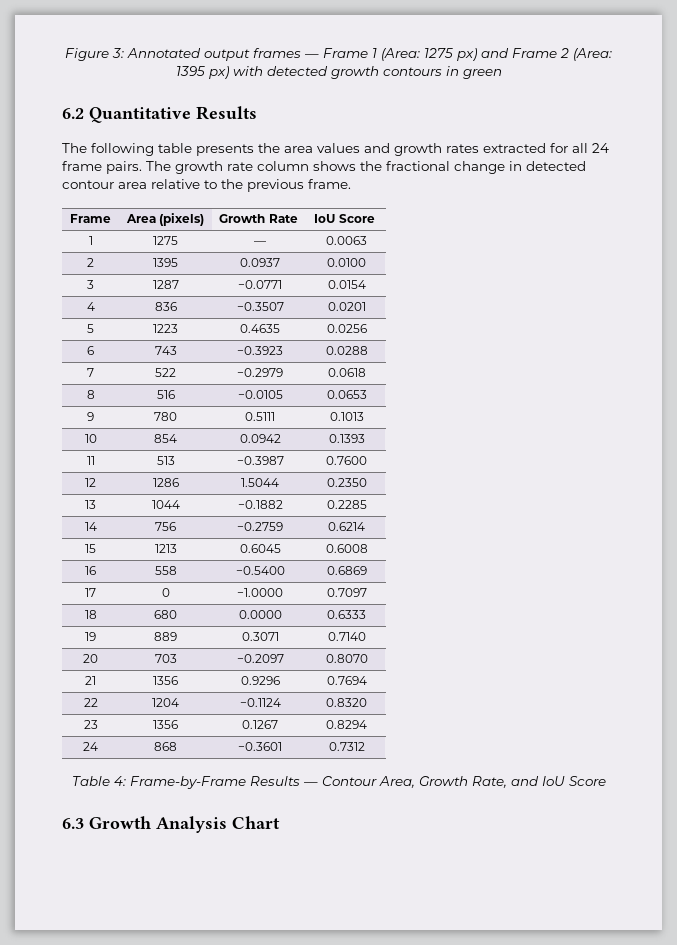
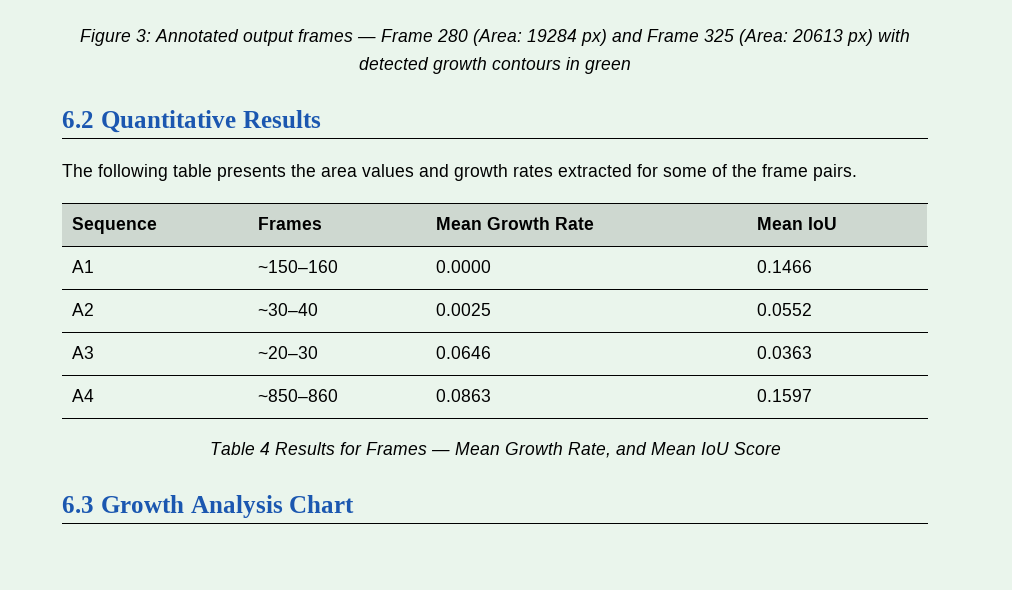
[372,48,612,61] [175,66,205,76] 1 (Area: 1275 px) and Frame 2 (Area: 1395 -> [437,29,843,46] 280 (Area: 19284 px) and Frame 325 (Area: 20613
[572,143,609,153] all 24 -> [663,164,757,177] some of the
[146,161,586,174] [62,179,351,192] [70,214,111,223] [125,213,205,226] The growth rate column shows the fractional change in detected contour area relative to the previous frame. // Frame | Area (pixels) | -> [71,217,157,234] [257,217,322,230] [435,217,482,230] // Sequence | Frames | Mean
[314,214,375,223] [88,236,93,245] [153,236,178,245] [253,241,266,245] [326,236,367,245] [87,258,94,267] [153,258,178,267] [239,258,280,267] [327,258,366,267] [87,280,94,289] [152,280,179,289] [237,280,282,289] [327,280,366,289] [86,302,95,311] [154,302,177,311] [236,302,284,311] [327,302,366,311] [87,324,94,333] [153,324,178,333] [239,324,280,333] [326,324,367,333] [87,346,94,355] [154,346,177,355] [236,346,283,355] [325,346,368,355] [87,368,94,377] [155,368,176,377] [236,368,283,377] [327,368,366,377] [86,390,95,399] [156,390,175,399] [237,390,283,399] [326,390,367,399] [87,412,94,421] [154,412,177,421] [244,412,275,421] [329,412,364,421] [84,434,97,443] [154,434,177,443] [239,434,281,443] [328,434,365,443] [86,456,95,465] [156,456,175,465] [236,456,284,465] [326,456,367,465] [85,478,96,487] [152,478,179,487] [240,478,279,487] [326,478,367,487] [85,500,96,509] [151,500,180,509] [237,500,283,509] [326,500,367,509] [84,522,97,531] [155,522,176,531] [236,522,283,531] [328,522,365,531] [85,544,96,553] [154,544,177,553] [239,544,281,553] [325,544,368,553] [85,566,96,575] [154,566,177,575] [235,566,285,575] [326,566,367,575] [85,588,96,597] [161,588,170,597] [236,588,283,597] [326,588,367,597] [84,610,97,619] [154,610,177,619] [238,610,282,619] [327,610,366,619] [85,632,96,641] [154,632,177,641] [241,632,279,641] [327,632,366,641] [83,654,98,663] [154,654,177,663] [236,654,284,663] [325,654,368,663] [85,676,96,685] [153,676,178,685] [240,676,280,685] [326,676,367,685] [83,698,98,707] [152,698,179,707] [239,698,281,707] [326,698,367,707] [83,720,98,729] [153,720,178,729] [241,720,278,729] [326,720,367,729] [83,742,98,751] [154,742,177,751] [237,742,282,751] [328,742,365,751] [71,776,415,789] IoU Score // 1 | 1275 | — | 0.0063 // 2 | 1395 | 0.0937 | 0.0100 // 3 | 1287 | −0.0771 | 0.0154 // 4 | 836 | −0.3507 | 0.0201 // 5 | 1223 | 0.4635 | 0.0256 // 6 | 743 | −0.3923 | 0.0288 // 7 | 522 | −0.2979 | 0.0618 // 8 | 516 | −0.0105 | 0.0653 // 9 | 780 | 0.5111 | 0.1013 // 10 | 854 | 0.0942 | 0.1393 // 11 | 513 | −0.3987 | 0.7600 // 12 | 1286 | 1.5044 | 0.2350 // 13 | 1044 | −0.1882 | 0.2285 // 14 | 756 | −0.2759 | 0.6214 // 15 | 1213 | 0.6045 | 0.6008 // 16 | 558 | −0.5400 | 0.6869 // 17 | 0 | −1.0000 | 0.7097 // 18 | 680 | 0.0000 | 0.6333 // 19 | 889 | 0.3071 | 0.7140 // 20 | 703 | −0.2097 | 0.8070 // 21 | 1356 | 0.9296 | 0.7694 // 22 | 1204 | −0.1124 | 0.8320 // 23 | 1356 | 0.1267 | 0.8294 // 24 | 868 | −0.3601 | 0.7312 // Table 4: Frame-by-Frame Results — Contour Area, -> [756,217,837,230] [71,260,94,273] [257,260,338,273] [435,260,491,273] [756,260,812,273] [71,303,94,316] [257,303,318,316] [435,303,491,316] [756,303,812,316] [71,346,94,359] [257,346,318,359] [435,346,491,359] [756,346,812,359] [71,389,94,402] [257,389,338,402] [435,389,491,402] [756,389,812,402] [209,442,500,455] Mean IoU // A1 | ~150–160 | 0.0000 | 0.1466 // A2 | ~30–40 | 0.0025 | 0.0552 // A3 | ~20–30 | 0.0646 | 0.0363 // A4 | ~850–860 | 0.0863 | 0.1597 // Table 4 Results for Frames — Mean
(539, 781) none -> [650,442,696,455] Mean

